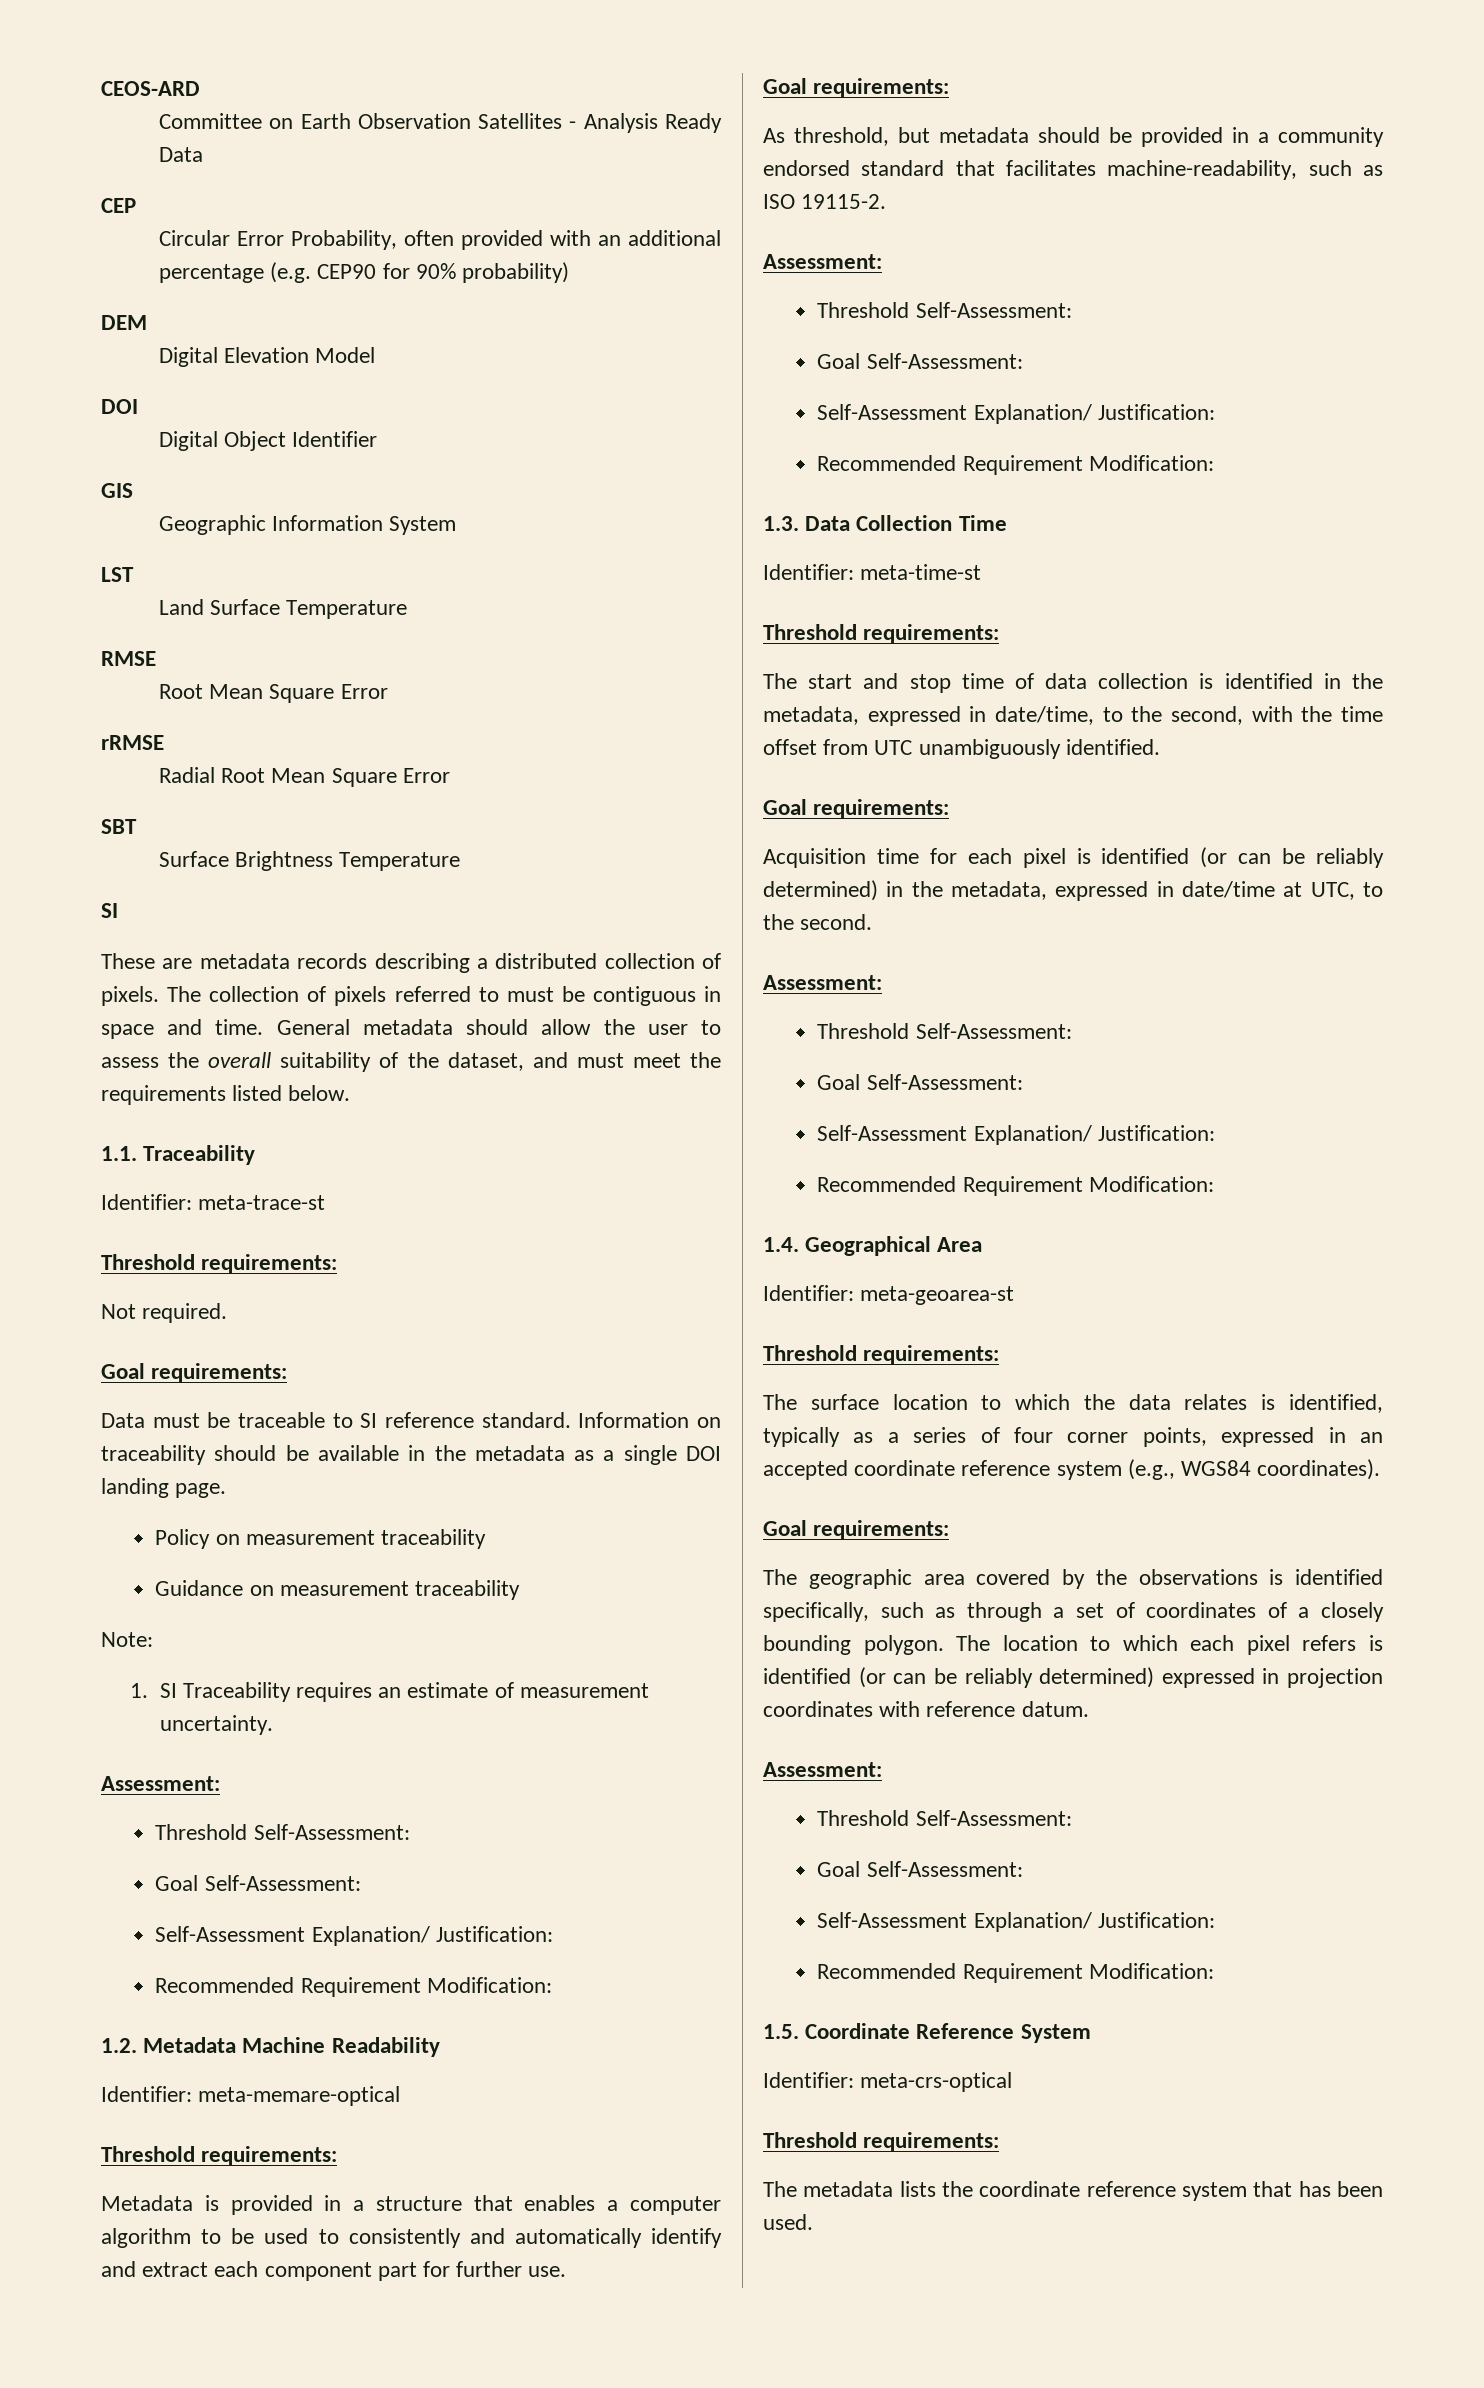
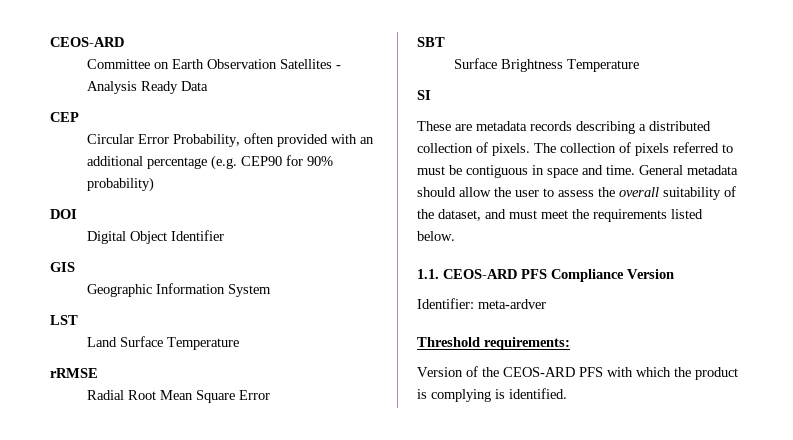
[101,315,147,330] [159,347,376,367] // DEM // Digital Elevation Model -> (155, 184) none
[101,651,156,666] [159,684,388,703] // RMSE // Root Mean Square Error -> (240, 343) none
[143,1145,256,1165] [101,1194,326,1210] [101,1254,338,1274] [101,1303,228,1323] [101,1363,288,1383] [101,1412,721,1428] [101,1445,721,1465] [101,1478,227,1498] [155,1529,486,1549] [155,1580,520,1600] [101,1632,153,1647] [130,1682,649,1702] [159,1715,273,1735] [101,1776,220,1791] [155,1824,410,1840] [155,1875,361,1891] [155,1926,553,1946] [155,1977,552,1997] [101,2037,440,2057] [101,2086,401,2106] [101,2146,338,2166] [101,2195,721,2215] [101,2228,722,2248] [101,2261,567,2281] [763,78,950,98] [763,127,1384,147] [763,160,1383,180] [763,194,887,209] [763,254,882,269] [817,302,1072,318] [817,353,1023,369] [817,404,1215,424] [817,455,1214,475] [763,515,1007,531] [763,564,982,580] [763,624,1000,644] [763,673,1383,693] [763,706,1383,726] [763,739,1160,759] [763,799,950,819] [763,847,1384,868] [763,880,1383,901] [763,914,873,930] [763,975,882,990] [817,1023,1072,1039] [817,1074,1023,1090] [817,1125,1215,1145] [817,1176,1214,1196] [763,1236,983,1256] [763,1285,1015,1305] [763,1345,1000,1365] [763,1394,1383,1413] [763,1427,1383,1447] [763,1459,1381,1480] [763,1520,950,1540] [763,1569,1383,1589] [763,1602,1384,1622] [763,1635,1383,1655] [763,1667,1383,1688] [763,1701,1089,1717] [763,1762,882,1777] [817,1810,1072,1826] [817,1861,1023,1877] [817,1912,1215,1932] [817,1963,1214,1983] [763,2023,1091,2043] [763,2072,1013,2092] [763,2132,1000,2152] [763,2181,1383,2201] [763,2214,813,2230] Traceability // Identifier: meta-trace-st // Threshold requirements: // Not required. // Goal requirements: // Data must be traceable to SI reference standard. Information on traceability should be available in the metadata as a single DOI landing page. // Policy on measurement traceability // Guidance on measurement traceability // Note: // 1. SI Traceability requires an estimate of measurement uncertainty. // Assessment: // Threshold Self-Assessment: // Goal Self-Assessment: // Self-Assessment Explanation/ Justification: // Recommended Requirement Modification: // 1.2. Metadata Machine Readability // Identifier: meta-memare-optical // Threshold requirements: // Metadata is provided in a structure that enables a computer algorithm to be used to consistently and automatically identify and extract each component part for further use. // Goal requirements: // As threshold, but metadata should be provided in a community endorsed standard that facilitates machine-readability, such as ISO 19115-2. // Assessment: // Threshold Self-Assessment: // Goal Self-Assessment: // Self-Assessment Explanation/ Justification: // Recommended Requirement Modification: // 1.3. Data Collection Time // Identifier: meta-time-st // Threshold requirements: // The start and stop time of data collection is identified in the metadata, expressed in date/time, to the second, with the time offset from UTC unambiguously identified. // Goal requirements: // Acquisition time for each pixel is identified (or can be reliably determined) in the metadata, expressed in date/time at UTC, to the second. // Assessment: // Threshold Self-Assessment: // Goal Self-Assessment: // Self-Assessment Explanation/ Justification: // Recommended Requirement Modification: // 1.4. Geographical Area // Identifier: meta-geoarea-st // Threshold requirements: // The surface location to which the data relates is identified, typically as a series of four corner points, expressed in an accepted coordinate reference system (e.g., WGS84 coordinates). // Goal requirements: // The geographic area covered by the observations is identified specifically, such as through a set of coordinates of a closely bounding polygon. The location to which each pixel refers is identified (or can be reliably determined) expressed in projection coordinates with reference datum. // Assessment: // Threshold Self-Assessment: // Goal Self-Assessment: // Self-Assessment Explanation/ Justification: // Recommended Requirement Modification: // 1.5. Coordinate Reference System // Identifier: meta-crs-optical // Threshold requirements: // The metadata lists the coordinate reference system that has been used. -> [443,269,674,282] [417,298,546,309] [417,337,570,350] [417,366,738,380] [417,388,567,402] CEOS-ARD PFS Compliance Version // Identifier: meta-ardver // Threshold requirements: // Version of the CEOS-ARD PFS with which the product is complying is identified.

